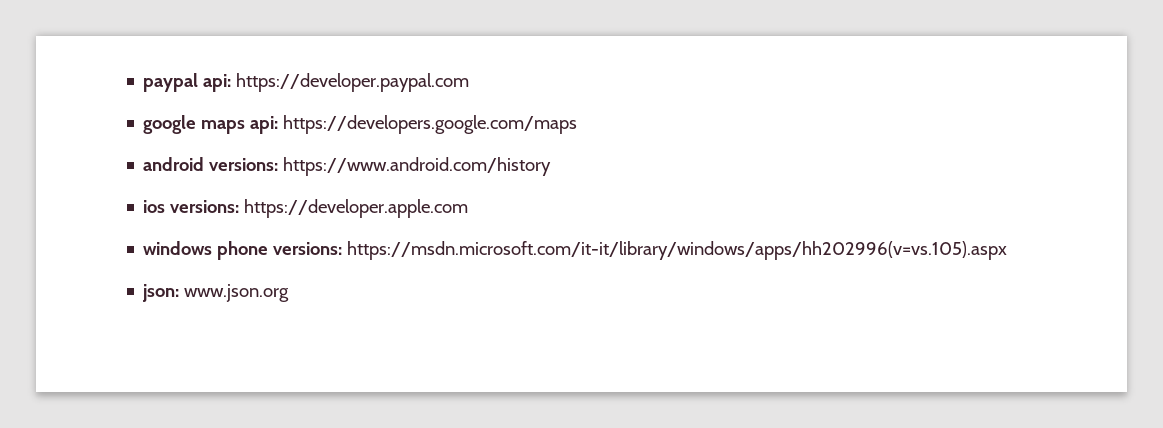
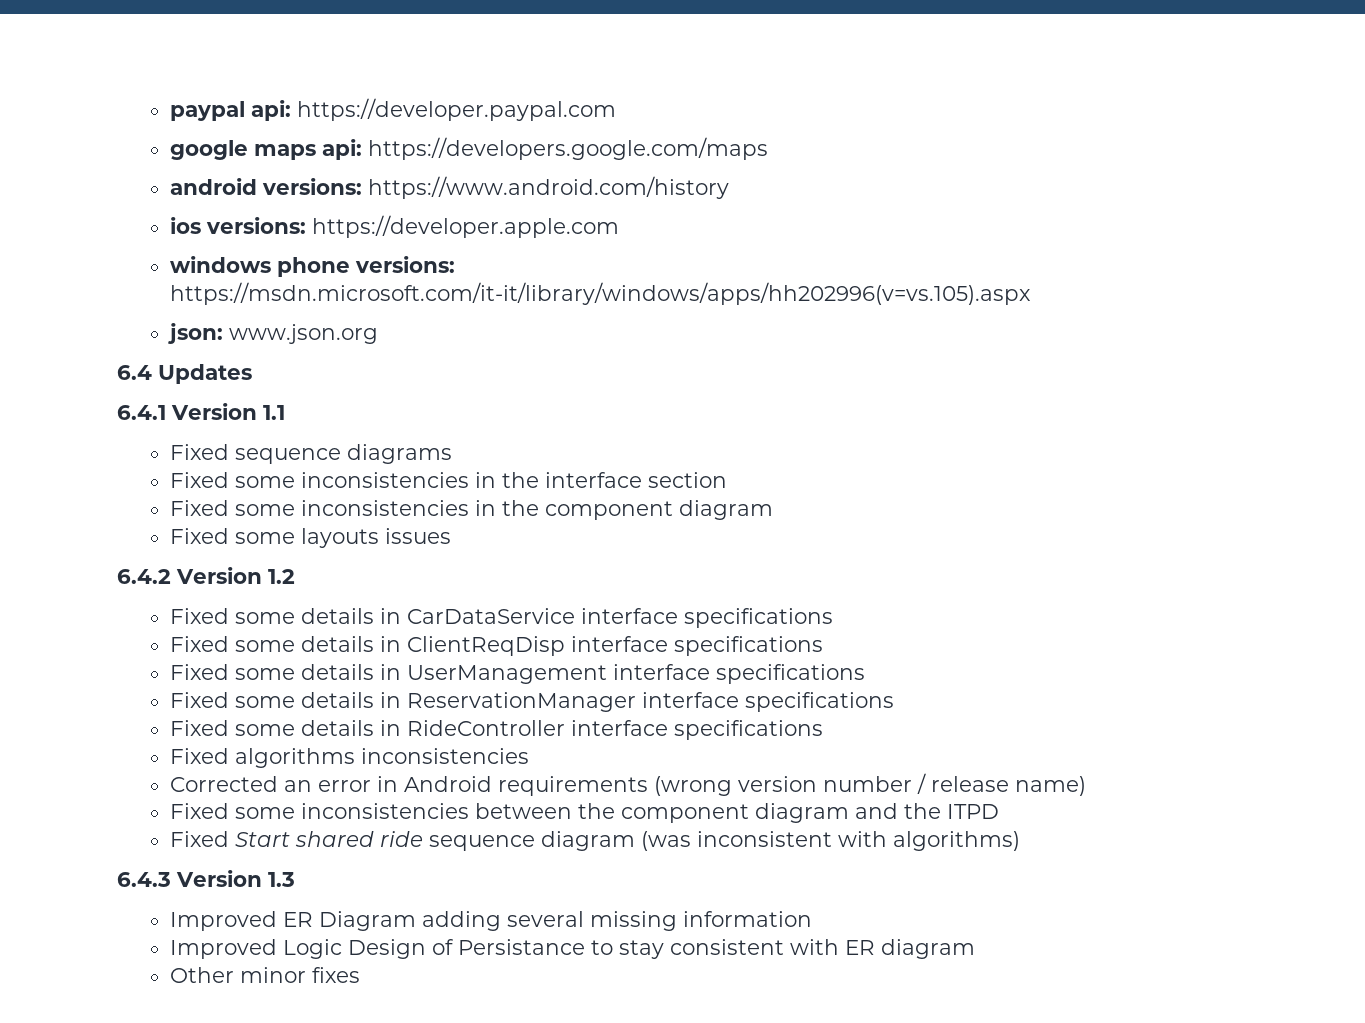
(290, 293) none -> [117,364,252,384] [117,403,285,420] [169,444,452,464] [169,472,727,488] [169,500,773,520] [169,528,451,548] [117,567,295,584] [169,608,833,628] [169,636,823,656] [169,664,865,684] [169,692,894,712] [169,720,823,740] [169,748,529,768] [169,773,1086,796] [169,803,999,823] [169,831,1020,851] [117,870,295,887] [169,911,812,931] [169,939,975,959] [169,967,360,983] // 6.4 Updates // 6.4.1 Version 1.1 // Fixed sequence diagrams // Fixed some inconsistencies in the interface section // Fixed some inconsistencies in the component diagram // Fixed some layouts issues // 6.4.2 Version 1.2 // Fixed some details in CarDataService interface specifications // Fixed some details in ClientReqDisp interface specifications // Fixed some details in UserManagement interface specifications // Fixed some details in ReservationManager interface specifications // Fixed some details in RideController interface specifications // Fixed algorithms inconsistencies // Corrected an error in Android requirements (wrong version number / release name) // Fixed some inconsistencies between the component diagram and the ITPD // Fixed Start shared ride sequence diagram (was inconsistent with algorithms) // 6.4.3 Version 1.3 // Improved ER Diagram adding several missing information // Improved Logic Design of Persistance to stay consistent with ER diagram // Other minor fixes

